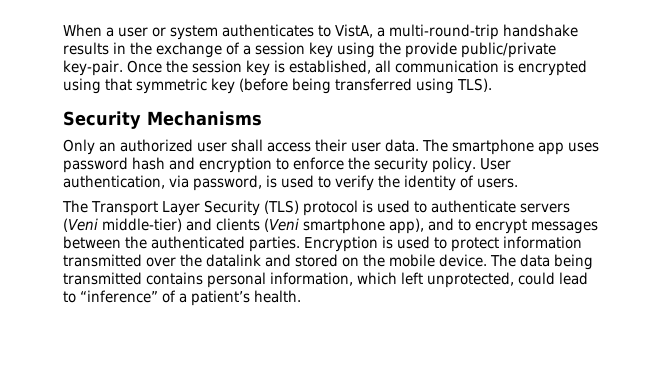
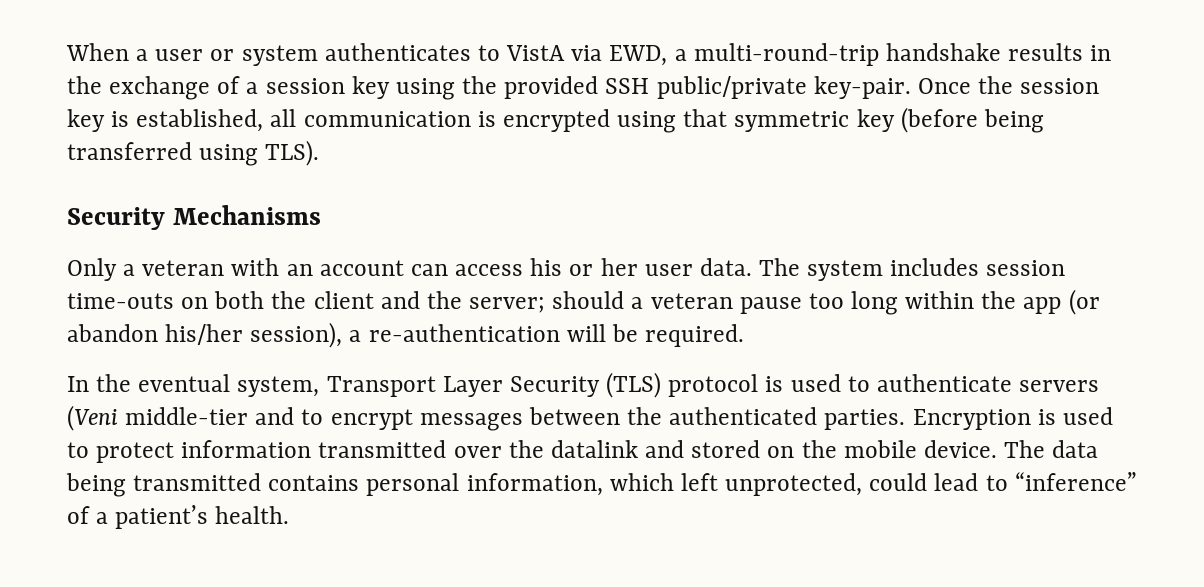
[335,24,373,38] VistA, -> [506,45,668,66] VistA via EWD,
[405,42,457,58] provide -> [504,76,650,99] provided SSH
[99,139,599,155] [63,157,511,173] [63,175,518,191] [62,200,88,213] an authorized user shall access their user data. The smartphone app uses password hash and encryption to enforce the security policy. User authentication, via password, is used to verify the identity of users. // The -> [123,258,1066,281] [67,289,1100,315] [67,322,745,348] [67,374,320,397] a veteran with an account can access his or her user data. The system includes session time-outs on both the client and the server; should a veteran pause too long within the app (or abandon his/her session), a re-authentication will be required. // In the eventual system,
[102,218,424,234] middle-tier) and clients (Veni smartphone app), -> [125,407,249,425] middle-tier

